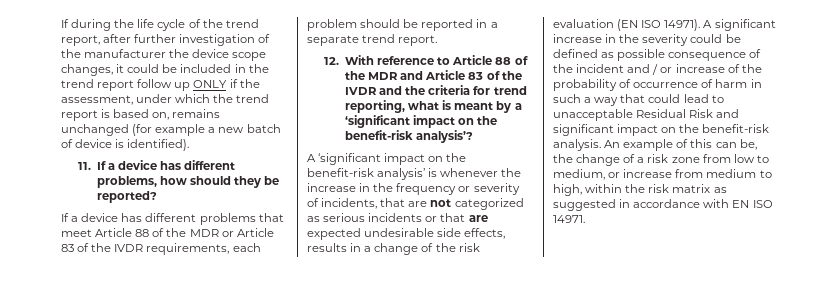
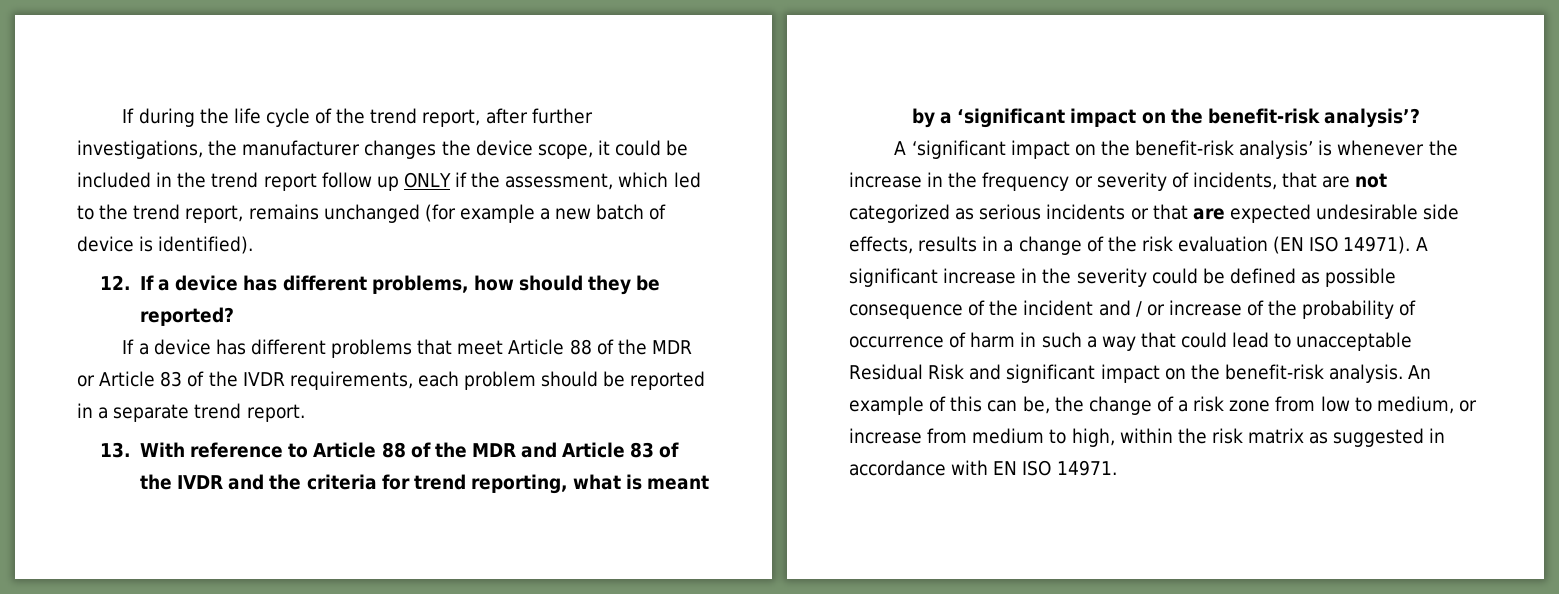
[179,34,271,46] investigation of -> [77,140,203,159] investigations,
(167, 53) none -> [364,140,437,159] changes
[232,52,267,61] [61,64,113,76] scope changes, -> [537,144,593,159] scope,
[136,94,270,103] [61,109,170,121] under which the trend report is based on, -> [618,172,701,188] [77,204,244,223] which led to the trend report,
[78,162,92,170] 11. -> [99,275,131,290] 12.
[324,57,340,65] 12. -> [99,442,131,458] 13.

